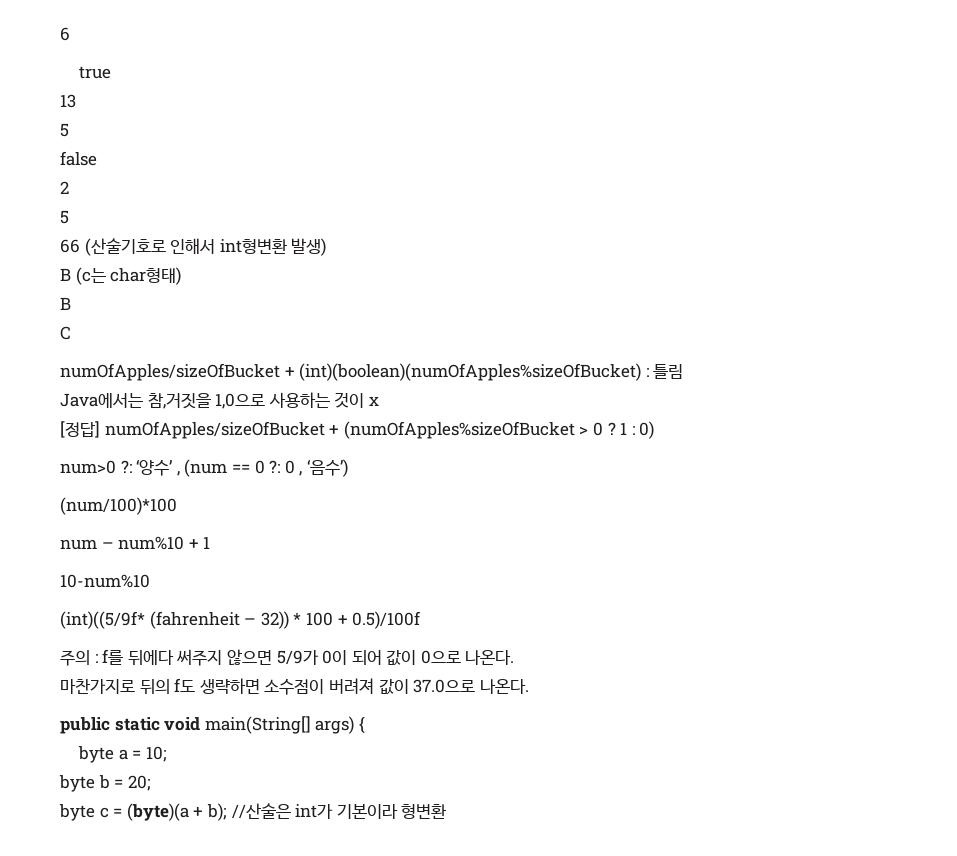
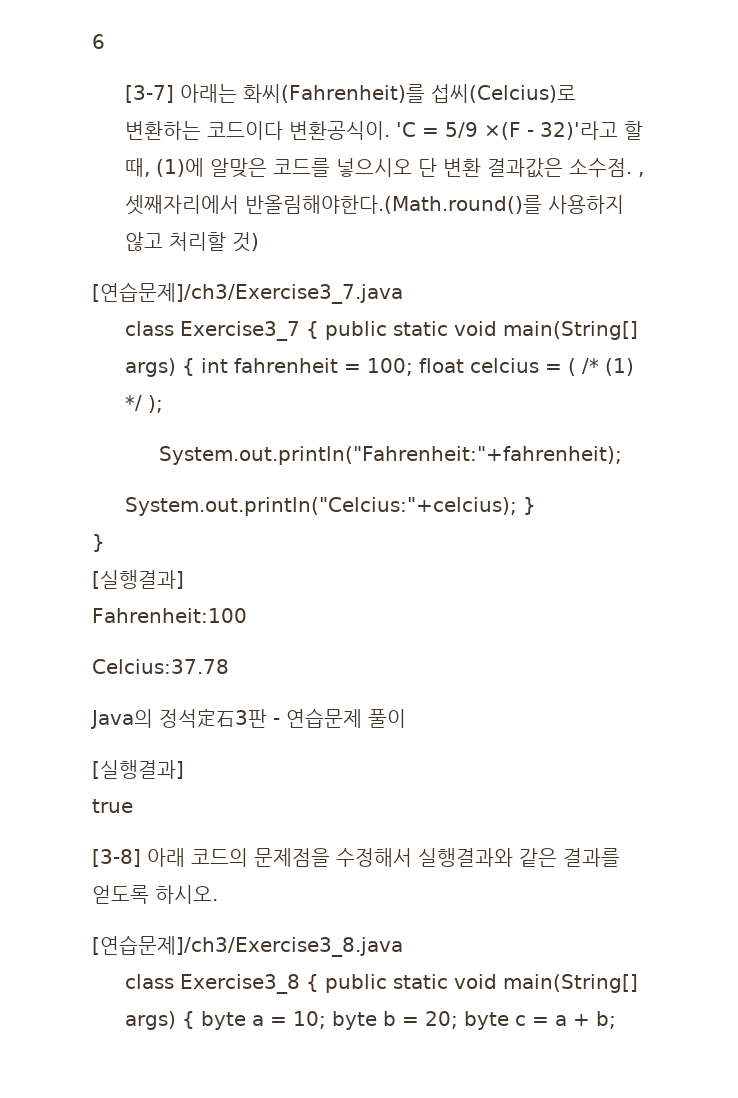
[79,66,112,79] [60,94,76,108] [60,123,69,137] [60,151,97,166] [60,181,69,194] [60,210,69,224] [60,238,327,256] [60,267,182,285] [60,297,71,310] [60,326,71,340] [60,363,684,381] [60,392,379,409] [60,421,655,439] [60,459,348,477] [60,497,177,515] [60,536,211,550] [60,574,150,588] [60,611,422,629] [60,649,515,666] [60,678,529,695] [60,716,365,734] true // 13 // 5 // false // 2 // 5 // 66 (산술기호로 인해서 int형변환 발생) // B (c는 char형태) // B // C // numOfApples/sizeOfBucket + (int)(boolean)(numOfApples%sizeOfBucket) : 틀림 // Java에서는 참,거짓을 1,0으로 사용하는 것이 x // [정답] numOfApples/sizeOfBucket + (numOfApples%sizeOfBucket > 0 ? 1 : 0) // num>0 ?: ‘양수’ , (num == 0 ?: 0 , ‘음수’) // (num/100)*100 // num – num%10 + 1 // 10-num%10 // (int)((5/9f* (fahrenheit – 32)) * 100 + 0.5)/100f // 주의 : f를 뒤에다 써주지 않으면 5/9가 0이 되어 값이 0으로 나온다. // 마찬가지로 뒤의 f도 생략하면 소수점이 버려져 값이 37.0으로 나온다. // public static void main(String[] args) { // -> [125,84,577,103] [125,121,644,140] [125,158,645,178] [125,195,625,215] [125,232,260,252] [92,282,403,304] [125,321,639,341] [125,358,635,377] [125,395,164,413] [158,446,623,465] [125,497,537,516] [92,534,105,552] [92,570,184,589] [92,608,247,623] [92,659,229,674] [90,708,406,729] [92,760,184,779] [92,799,133,813] [92,848,620,867] [92,885,218,904] [92,935,403,957] [125,974,639,994] [125,1011,196,1030] [3-7] 아래는 화씨(Fahrenheit)를 섭씨(Celcius)로 변환하는 코드이다 변환공식이. 'C = 5/9 ×(F - 32)'라고 할 때, (1)에 알맞은 코드를 넣으시오 단 변환 결과값은 소수점. , 셋째자리에서 반올림해야한다.(Math.round()를 사용하지 않고 처리할 것) // [연습문제]/ch3/Exercise3_7.java // class Exercise3_7 { public static void main(String[] args) { int fahrenheit = 100; float celcius = ( /* (1) */ ); // System.out.println("Fahrenheit:"+fahrenheit); // System.out.println("Celcius:"+celcius); } // } // [실행결과] // Fahrenheit:100 // Celcius:37.78 // Java의 정석定石3판 - 연습문제 풀이 // [실행결과] // true // [3-8] 아래 코드의 문제점을 수정해서 실행결과와 같은 결과를 얻도록 하시오. // [연습문제]/ch3/Exercise3_8.java // class Exercise3_8 { public static void main(String[] args) {
(167, 754) // -> (327, 1020) none
(151, 783) // -> (459, 1020) none
[126,803,447,821] (byte)(a + b); //산술은 int가 기본이라 형변환 -> [555,1011,617,1029] a + b;

